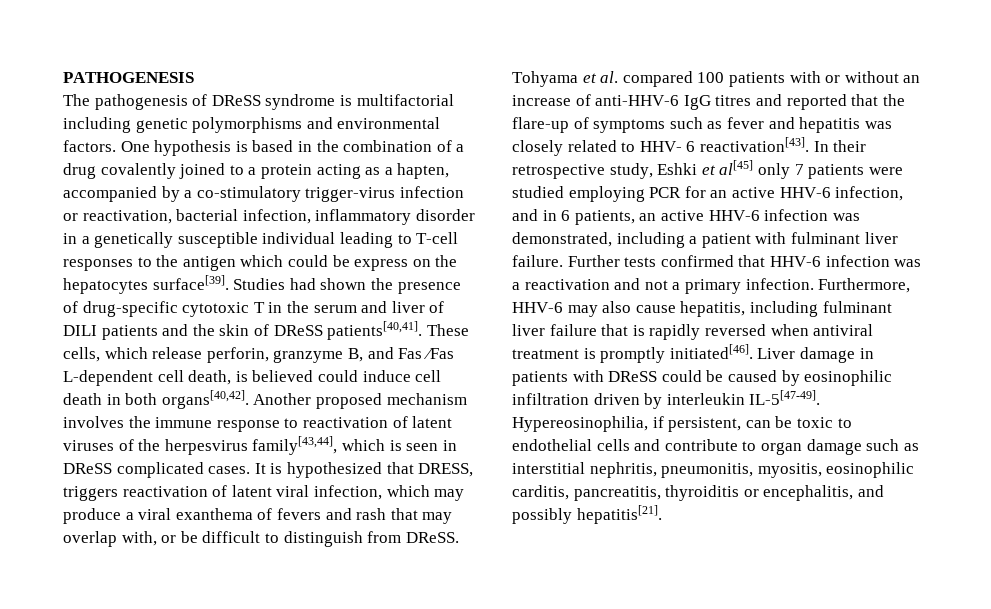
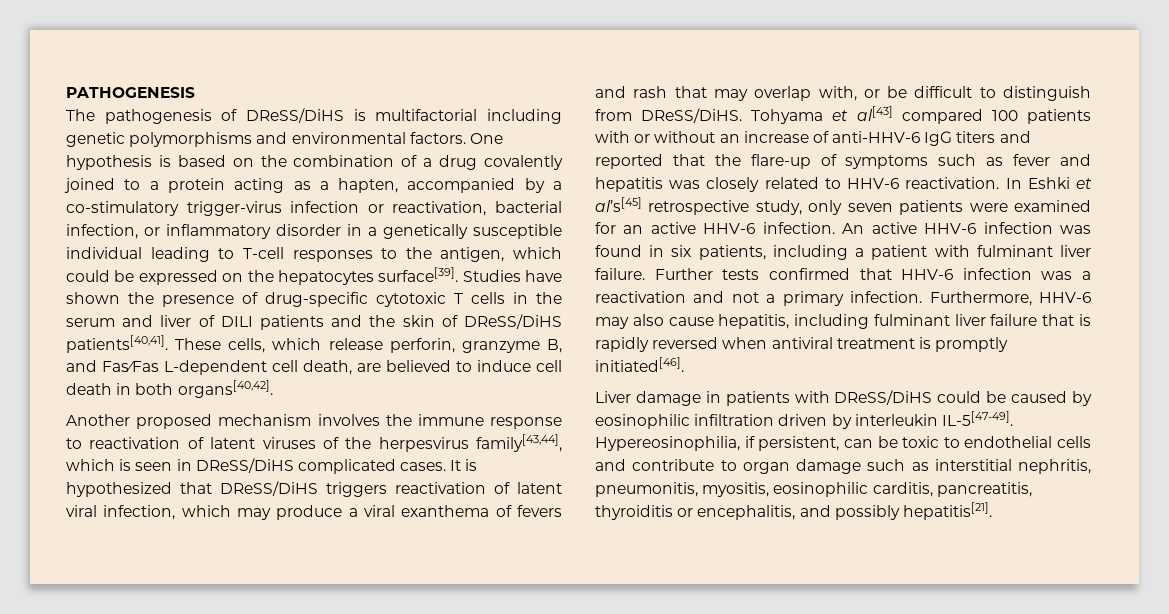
[211,94,336,110] DReSS syndrome -> [245,108,344,123] DReSS/DiHS
[297,141,312,152] in -> [232,158,254,167] on
(311, 216) none -> [144,227,160,236] or
[182,256,236,271] antigen -> [440,247,505,262] antigen,
[354,259,409,271] express -> [138,270,218,285] expressed
[289,278,316,290] had -> [525,270,562,282] have
(265, 307) none -> [471,292,505,304] cells
[273,325,323,336] DReSS -> [463,314,562,329] DReSS/DiHS
[398,348,454,359] Fas ⁄Fas -> [102,361,159,372] Fas⁄Fas
[235,370,358,382] is believed could -> [357,360,472,372] are believed to
(249, 399) none -> (273, 389) //
[63,463,112,474] DReSS -> [195,458,294,473] DReSS/DiHS
[418,463,474,477] DRESS, -> [220,481,318,496] DReSS/DiHS
[405,532,459,543] DReSS. -> [641,108,743,123] DReSS/DiHS.
[600,71,619,83] al. -> [856,106,893,121] al[43]
[715,95,752,106] titres -> [956,131,996,143] titers
[639,137,867,152] [512,160,903,179] [512,186,904,202] [512,209,860,225] [512,232,612,247] HHV- 6 reactivation[43]. In their retrospective study, Eshki et al[45] only 7 patients were studied employing PCR for an active HHV-6 infection, and in 6 patients, an active HHV-6 infection was demonstrated, -> [847,177,1092,189] [595,197,1091,215] [595,222,1091,234] [595,245,766,260] HHV-6 reactivation. In Eshki et al’s[45] retrospective study, only seven patients were examined for an active HHV-6 infection. An active HHV-6 infection was found in six patients,
(753, 351) none -> (684, 364) //
[608,371,658,382] DReSS -> [834,390,933,405] DReSS/DiHS

